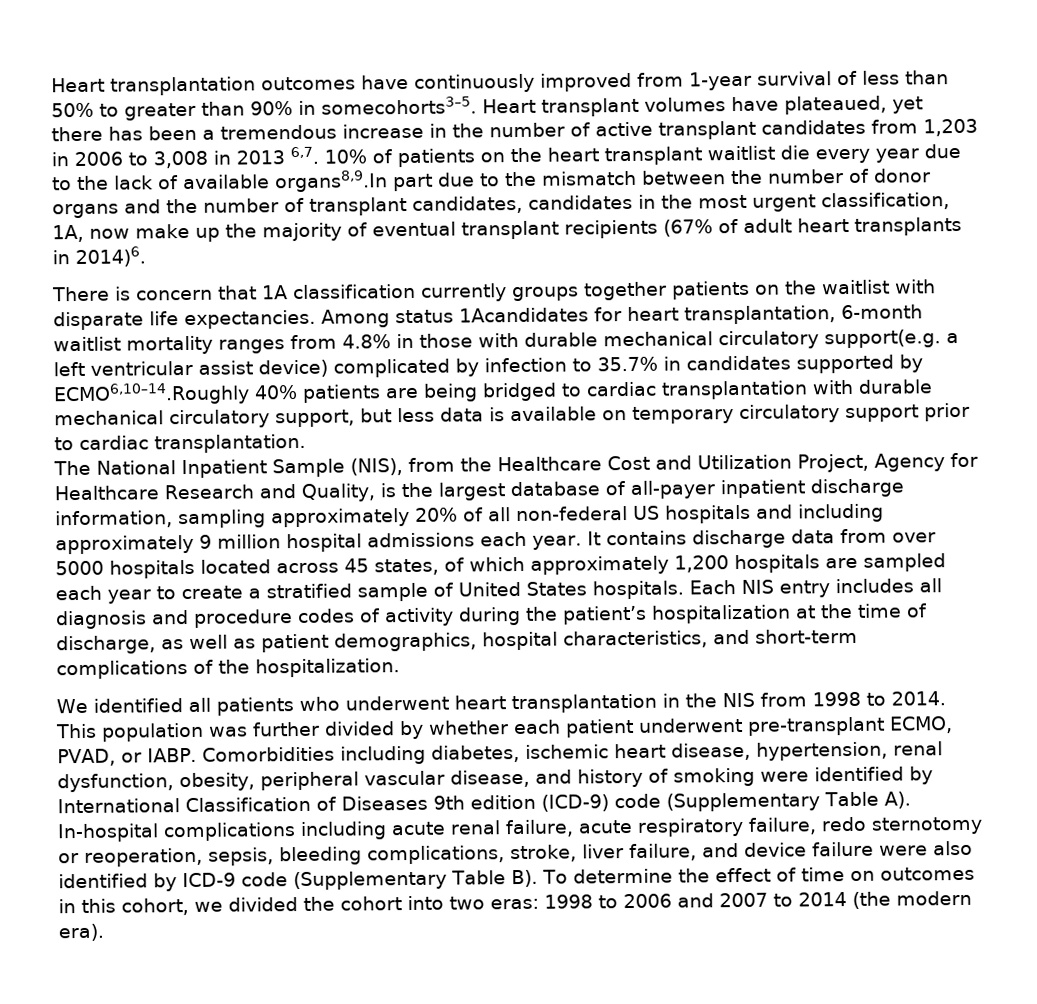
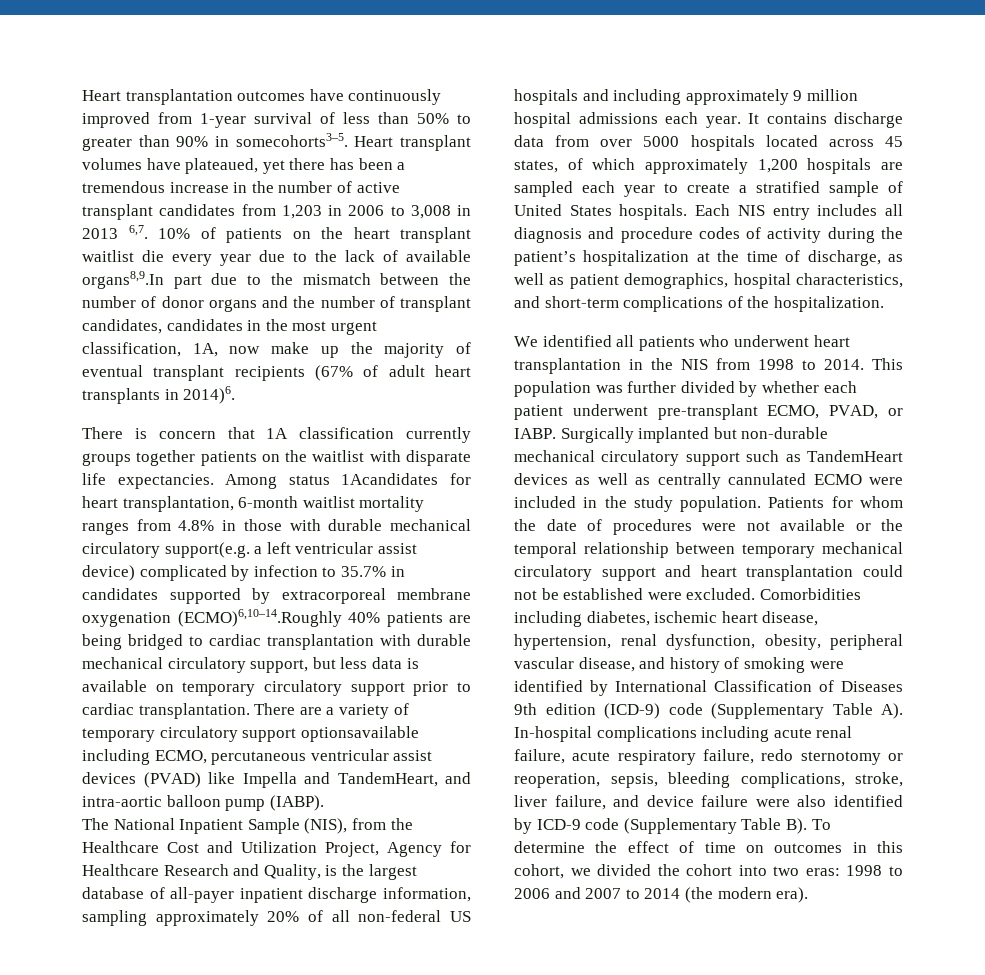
[53,382,250,406] ECMO6,10–14.Roughly -> [281,588,471,604] [82,609,342,627] extracorporeal membrane oxygenation (ECMO)6,10–14.Roughly
(306, 443) none -> [254,703,409,719] [82,726,419,742] [82,749,433,765] [82,772,471,788] [82,795,324,811] There are a variety of temporary circulatory support optionsavailable including ECMO, percutaneous ventricular assist devices (PVAD) like Impella and TandemHeart, and intra-aortic balloon pump (IABP).
(197, 755) none -> [560,427,829,443] [514,450,903,466] [514,473,903,489] [514,496,903,512] [514,519,903,535] [514,542,903,558] [514,565,903,581] [514,588,756,600] Surgically implanted but non-durable mechanical circulatory support such as TandemHeart devices as well as centrally cannulated ECMO were included in the study population. Patients for whom the date of procedures were not available or the temporal relationship between temporary mechanical circulatory support and heart transplantation could not be established were excluded.

